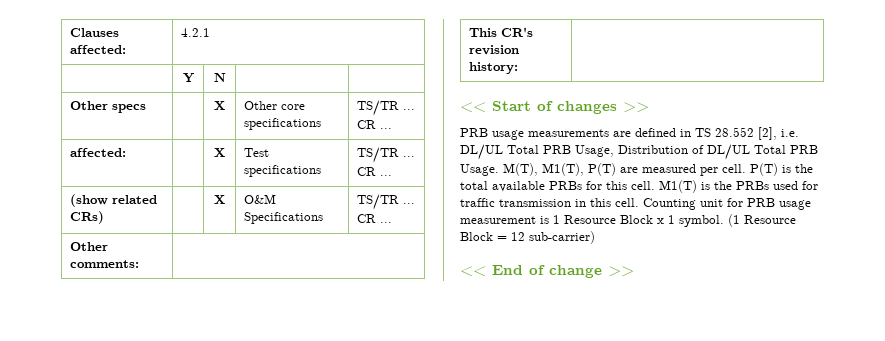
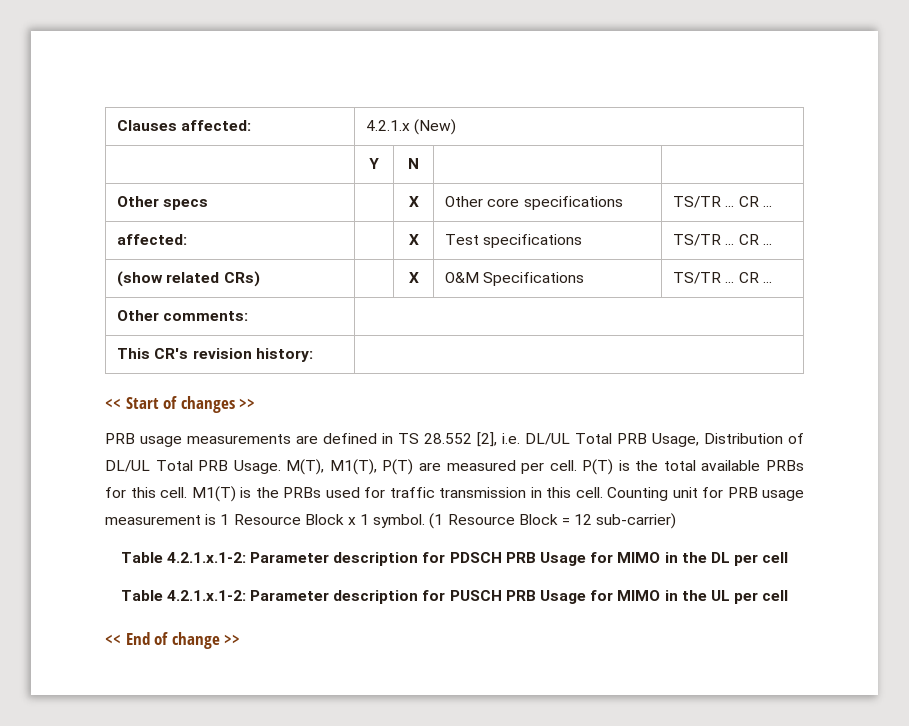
[181,28,211,37] 4.2.1 -> [366,119,457,135] 4.2.1.x (New)
(595, 237) none -> [120,552,789,566] [120,590,789,604] // Table 4.2.1.x.1-2: Parameter description for PDSCH PRB Usage for MIMO in the DL per cell // Table 4.2.1.x.1-2: Parameter description for PUSCH PRB Usage for MIMO in the UL per cell

